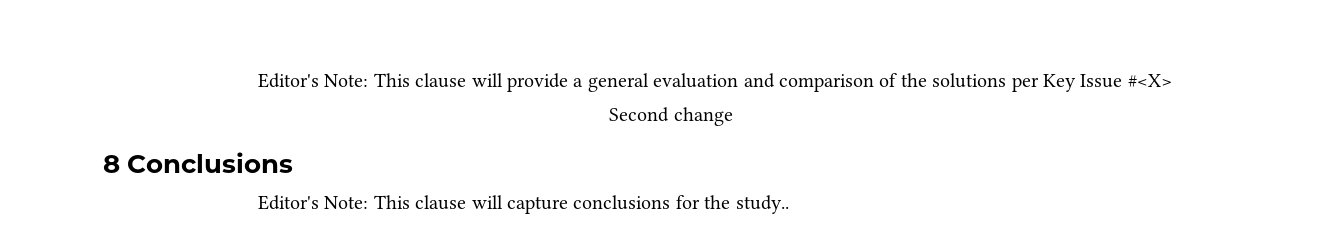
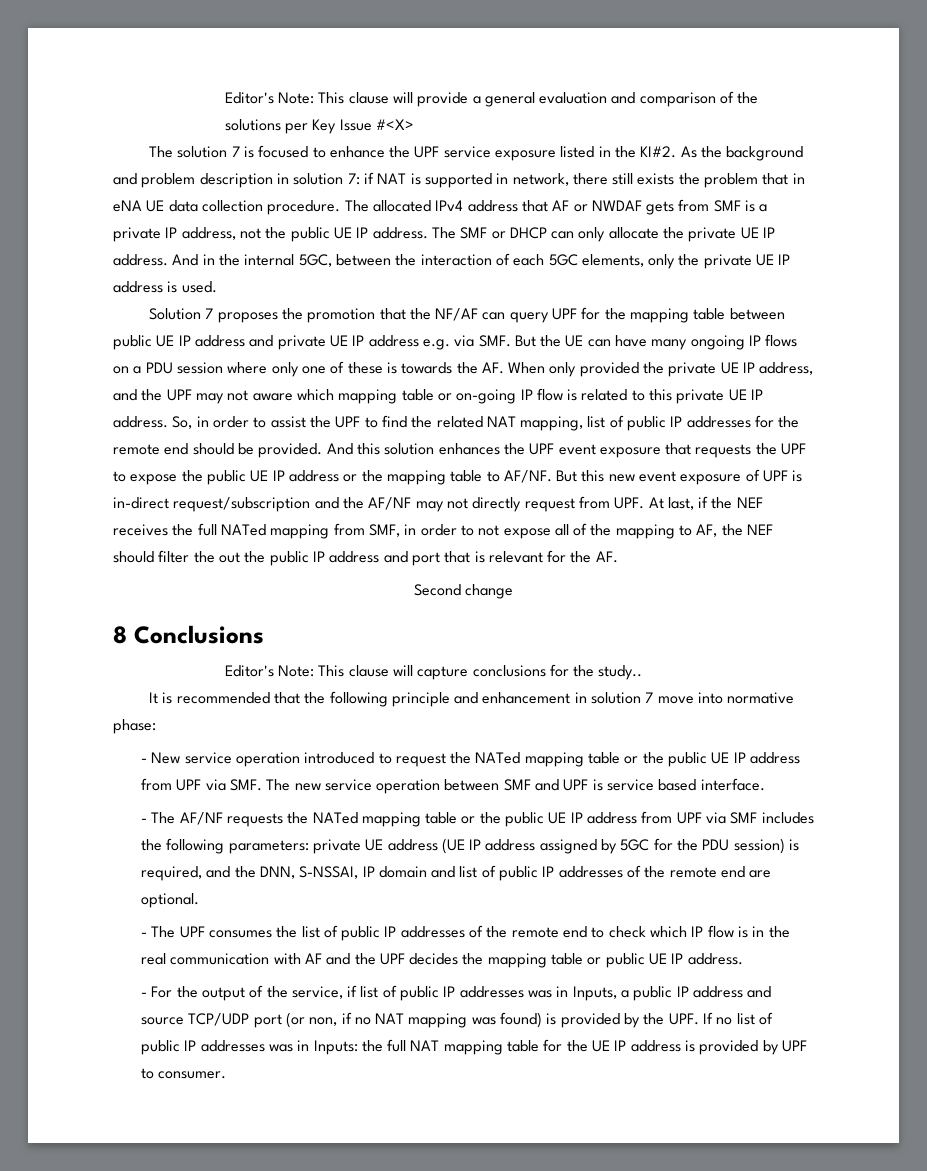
(1172, 80) none -> [148,145,804,161] [113,172,805,188] [113,199,768,215] [113,227,776,242] [113,253,791,269] [113,281,217,293] [148,307,785,323] [113,334,798,350] [113,361,814,377] [113,388,764,404] [113,415,800,431] [113,443,807,458] [113,469,803,485] [113,496,763,512] [113,523,774,539] [113,550,618,566] // The solution 7 is focused to enhance the UPF service exposure listed in the KI#2. As the background and problem description in solution 7: if NAT is supported in network, there still exists the problem that in eNA UE data collection procedure. The allocated IPv4 address that AF or NWDAF gets from SMF is a private IP address, not the public UE IP address. The SMF or DHCP can only allocate the private UE IP address. And in the internal 5GC, between the interaction of each 5GC elements, only the private UE IP address is used. // Solution 7 proposes the promotion that the NF/AF can query UPF for the mapping table between public UE IP address and private UE IP address e.g. via SMF. But the UE can have many ongoing IP flows on a PDU session where only one of these is towards the AF. When only provided the private UE IP address, and the UPF may not aware which mapping table or on-going IP flow is related to this private UE IP address. So, in order to assist the UPF to find the related NAT mapping, list of public IP addresses for the remote end should be provided. And this solution enhances the UPF event exposure that requests the UPF to expose the public UE IP address or the mapping table to AF/NF. But this new event exposure of UPF is in-direct request/subscription and the AF/NF may not directly request from UPF. At last, if the NEF receives the full NATed mapping from SMF, in order to not expose all of the mapping to AF, the NEF should filter the out the public IP address and port that is relevant for the AF.
(789, 204) none -> [148,691,795,707] [113,719,156,734] [140,752,801,767] [140,778,765,794] [140,811,814,827] [140,838,800,854] [140,865,772,881] [140,893,199,908] [140,925,790,941] [140,953,743,968] [140,985,772,1001] [140,1012,773,1028] [140,1039,807,1055] [140,1068,227,1079] // It is recommended that the following principle and enhancement in solution 7 move into normative phase: // - New service operation introduced to request the NATed mapping table or the public UE IP address from UPF via SMF. The new service operation between SMF and UPF is service based interface. // - The AF/NF requests the NATed mapping table or the public UE IP address from UPF via SMF includes the following parameters: private UE address (UE IP address assigned by 5GC for the PDU session) is required, and the DNN, S-NSSAI, IP domain and list of public IP addresses of the remote end are optional. // - The UPF consumes the list of public IP addresses of the remote end to check which IP flow is in the real communication with AF and the UPF decides the mapping table or public UE IP address. // - For the output of the service, if list of public IP addresses was in Inputs, a public IP address and source TCP/UDP port (or non, if no NAT mapping was found) is provided by the UPF. If no list of public IP addresses was in Inputs: the full NAT mapping table for the UE IP address is provided by UPF to consumer.

